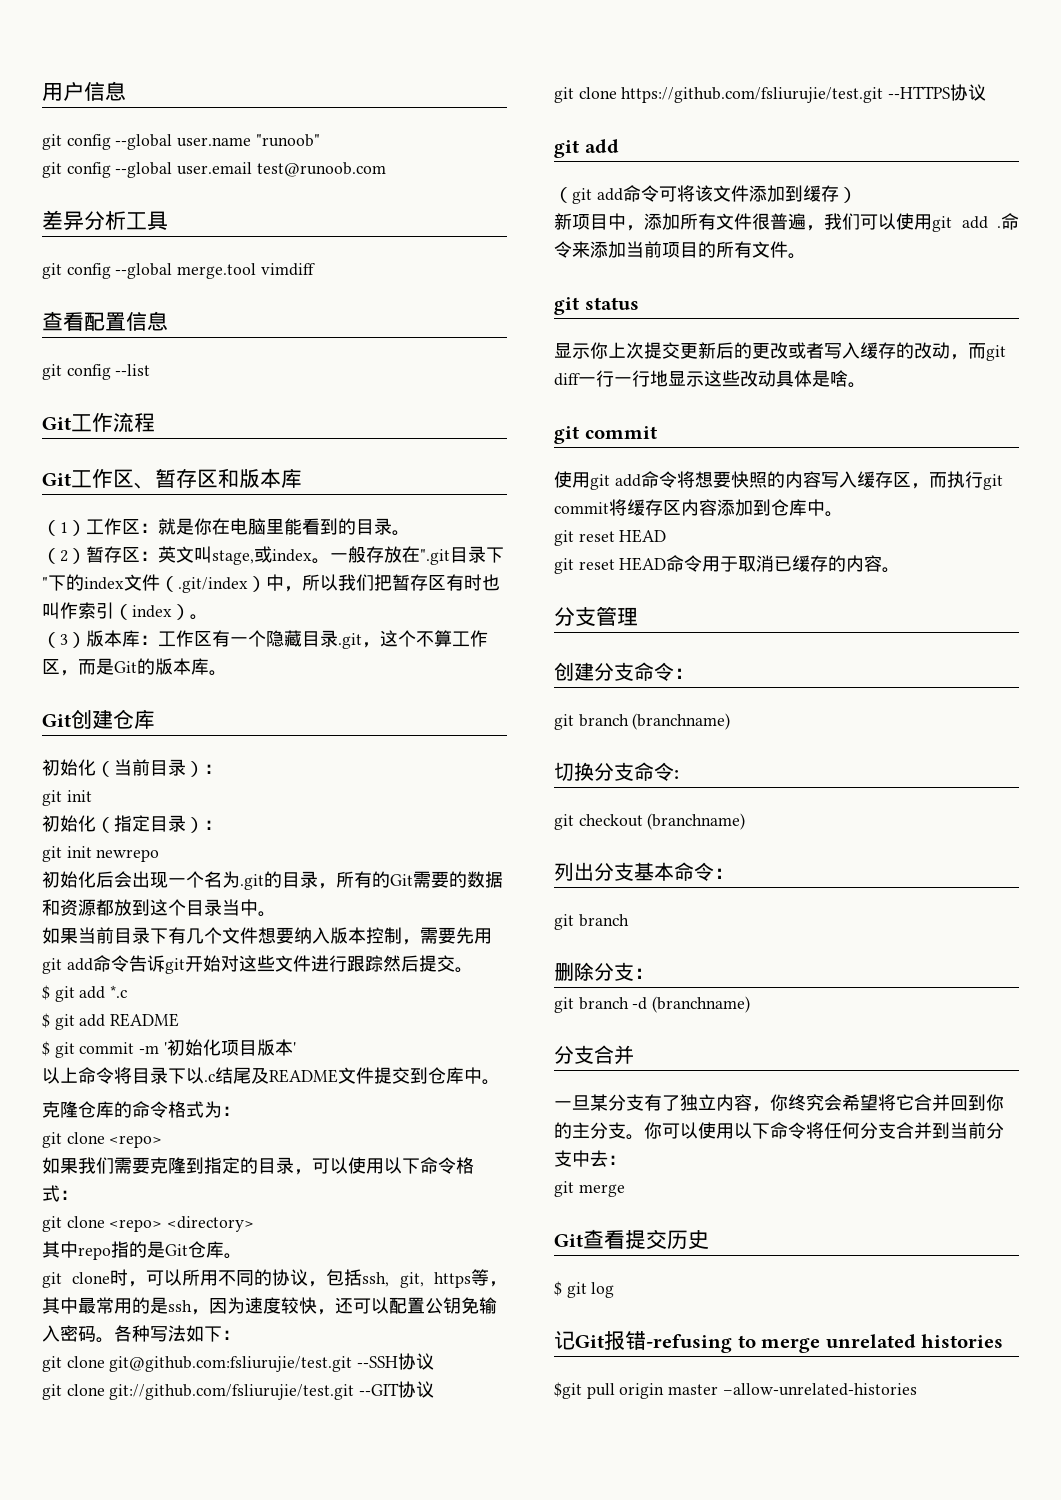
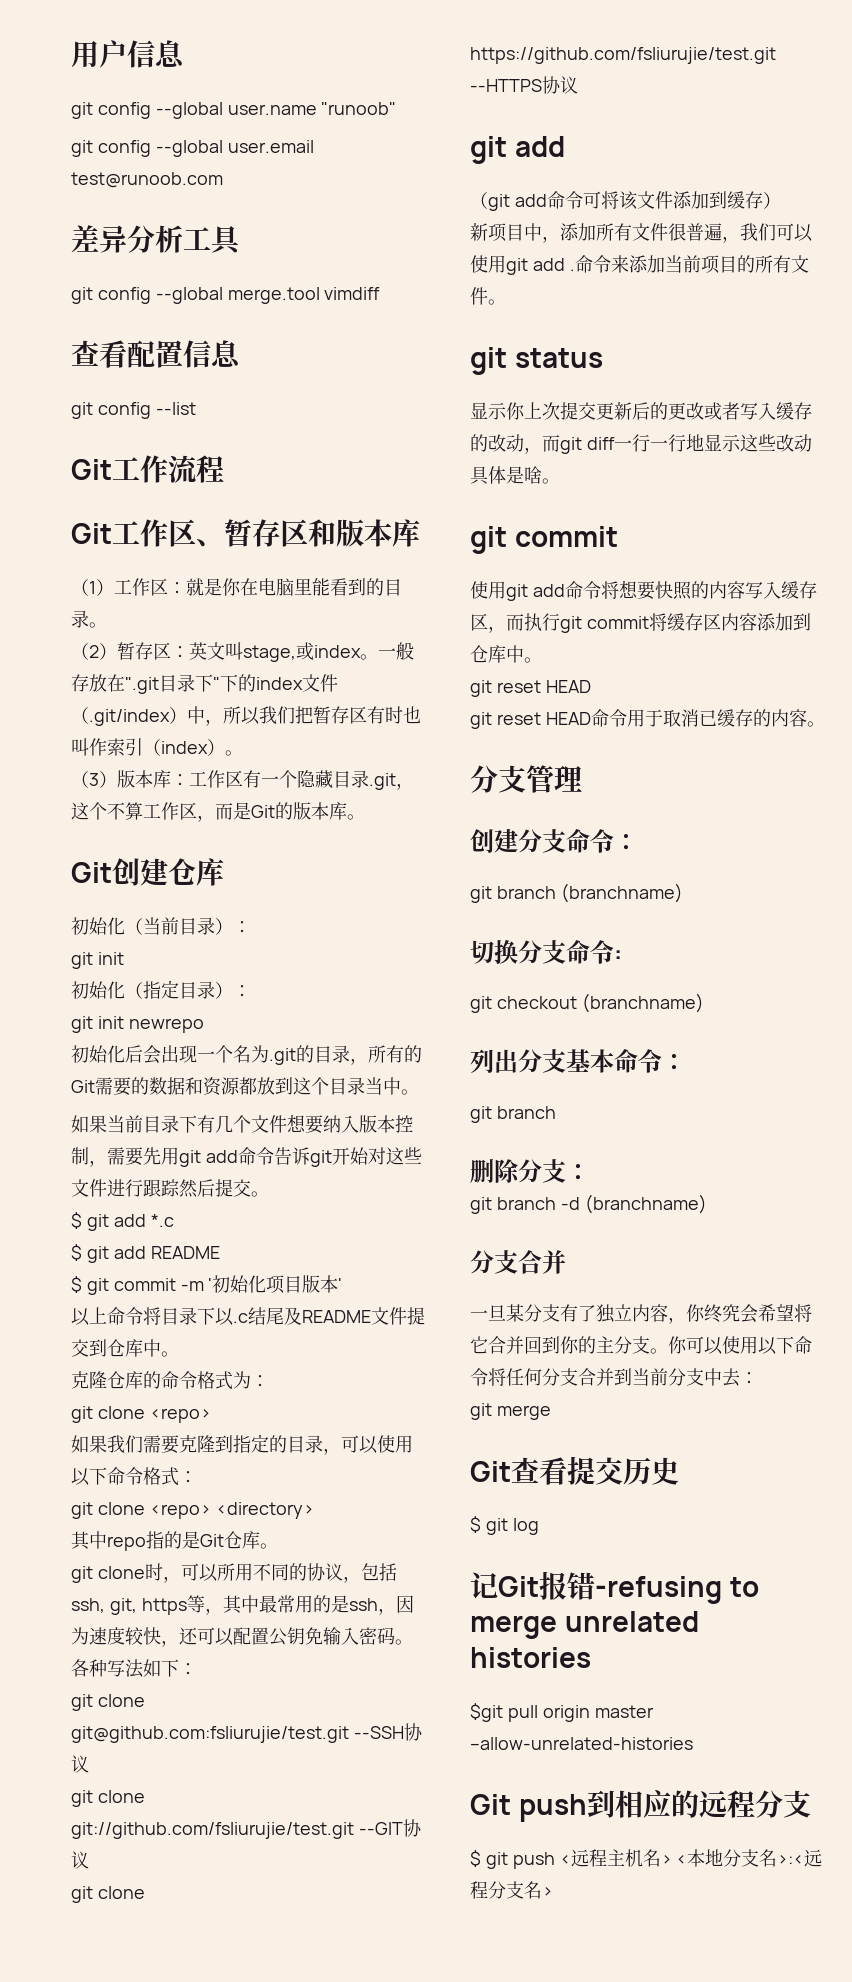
(917, 1389) none -> [470,1790,811,1822] [470,1849,823,1869] [470,1881,553,1899] // Git push到相应的远程分支 // $ git push <远程主机名> <本地分支名>:<远程分支名>

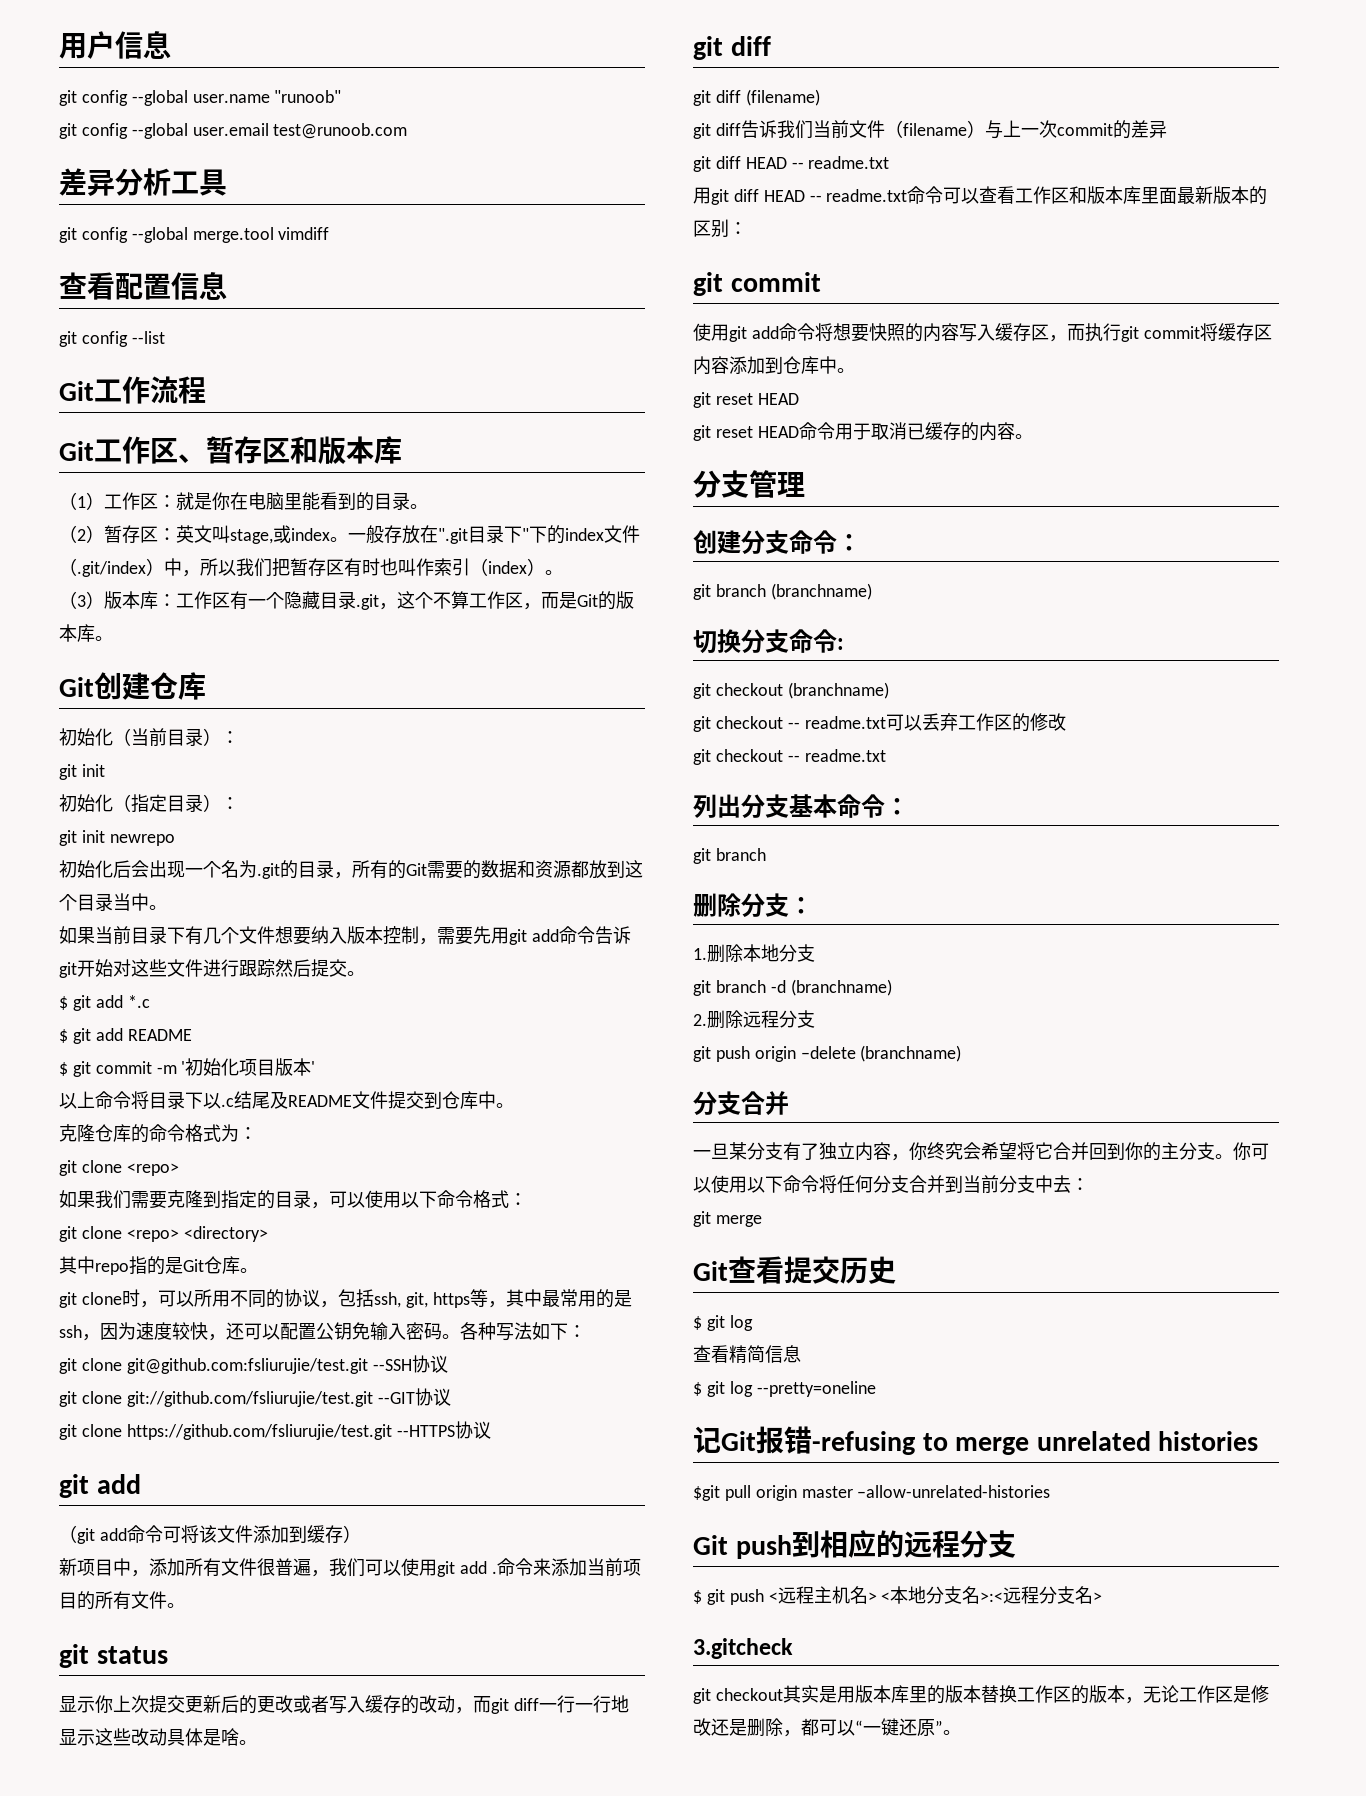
(560, 481) none -> [693,36,771,60] [693,89,820,106] [693,120,1167,139] [693,156,890,172] [693,186,1268,205] [693,219,747,238] // git diff // git diff (filename) // git diff告诉我们当前文件（filename）与上一次commit的差异 // git diff HEAD -- readme.txt // 用git diff HEAD -- readme.txt命令可以查看工作区和版本库里面最新版本的区别：
(704, 1003) none -> [693,713,1066,732] [693,749,886,765] // git checkout -- readme.txt可以丢弃工作区的修改 // git checkout -- readme.txt
(590, 1172) none -> [693,944,815,963] // 1.删除本地分支
(707, 1204) none -> [693,1010,815,1029] [693,1045,962,1062] // 2.删除远程分支 // git push origin –delete (branchname)
(539, 1526) none -> [693,1345,801,1363] [693,1381,876,1397] // 查看精简信息 // $ git log --pretty=oneline
(553, 1892) none -> [693,1638,793,1659] [693,1685,1269,1704] [693,1718,961,1737] // 3.gitcheck // git checkout其实是用版本库里的版本替换工作区的版本，无论工作区是修改还是删除，都可以“一键还原”。

